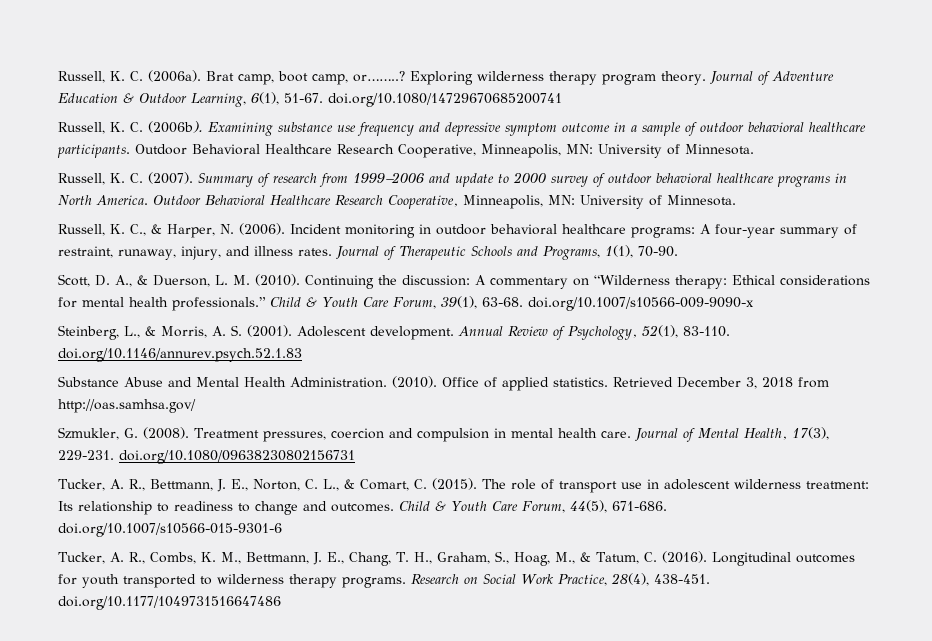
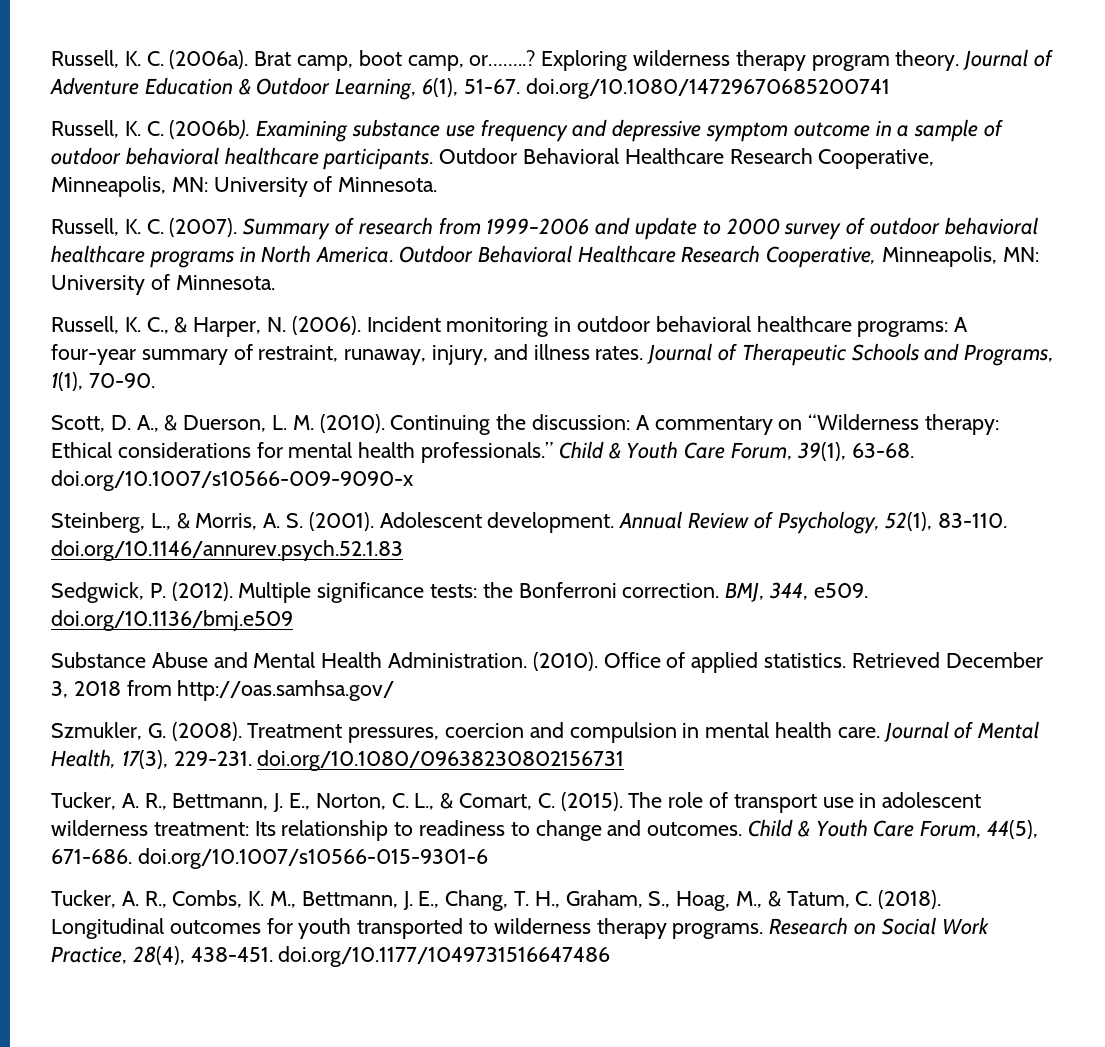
(302, 355) none -> [51,582,868,603] [51,610,293,631] // Sedgwick, P. (2012). Multiple significance tests: the Bonferroni correction. BMJ, 344, e509. doi.org/10.1136/bmj.e509
[661,551,707,563] (2016). -> [878,890,942,909] (2018).

